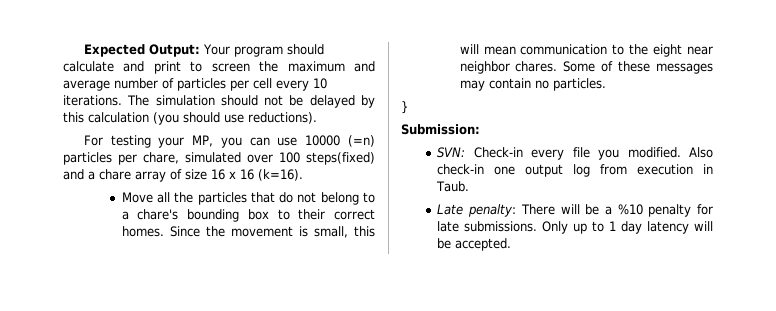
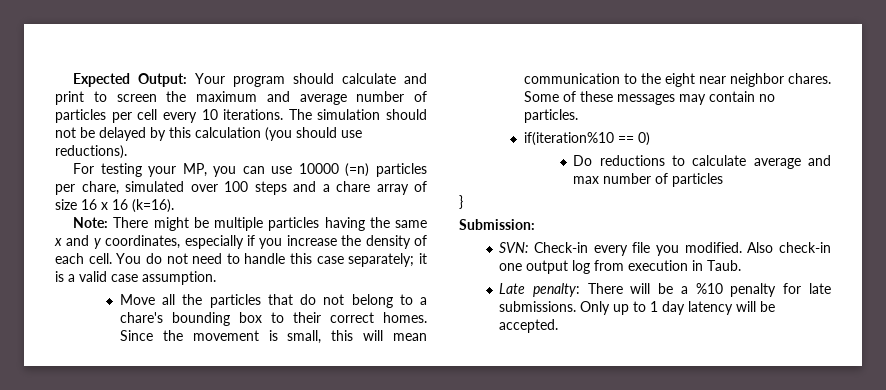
[306,152,375,165] steps(fixed) -> [254,181,287,195] steps
(303, 175) none -> [73,217,427,231] [54,235,427,249] [55,253,427,267] [55,271,216,285] // Note: There might be multiple particles having the same x and y coordinates, especially if you increase the density of each cell. You do not need to handle this case separately; it is a valid case assumption.
(606, 84) none -> [523,132,650,146] [573,155,831,169] [573,173,724,187] // if(iteration%10 == 0) // Do reductions to calculate average and max number of particles

